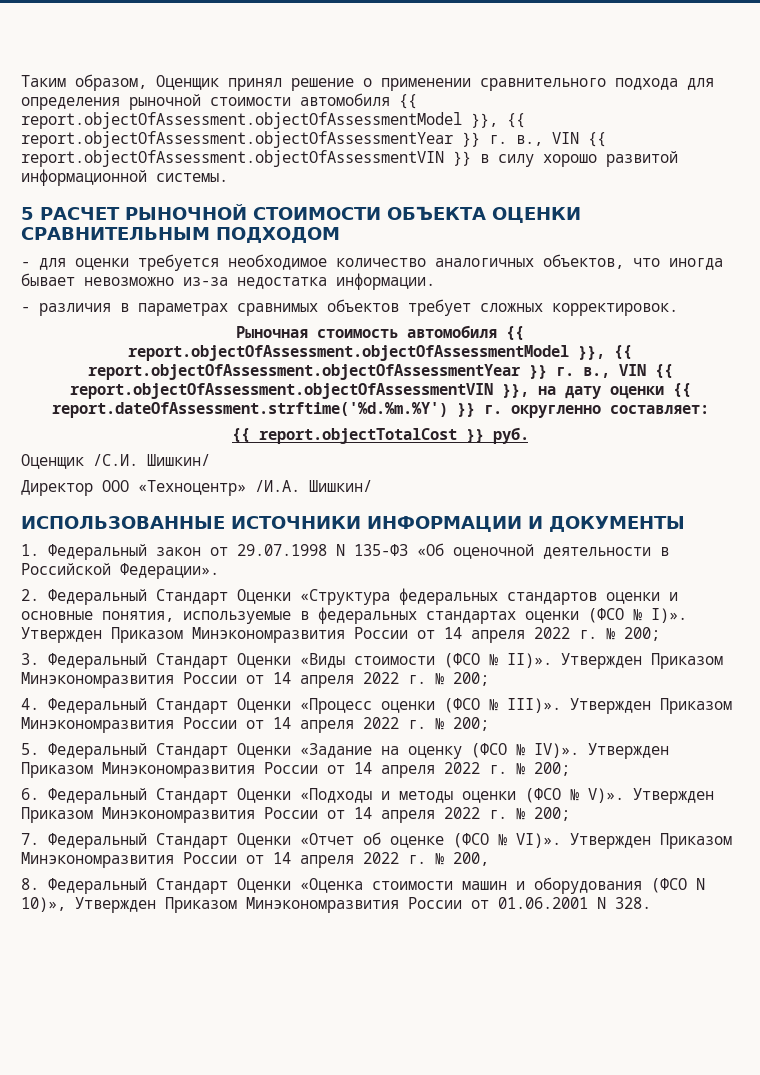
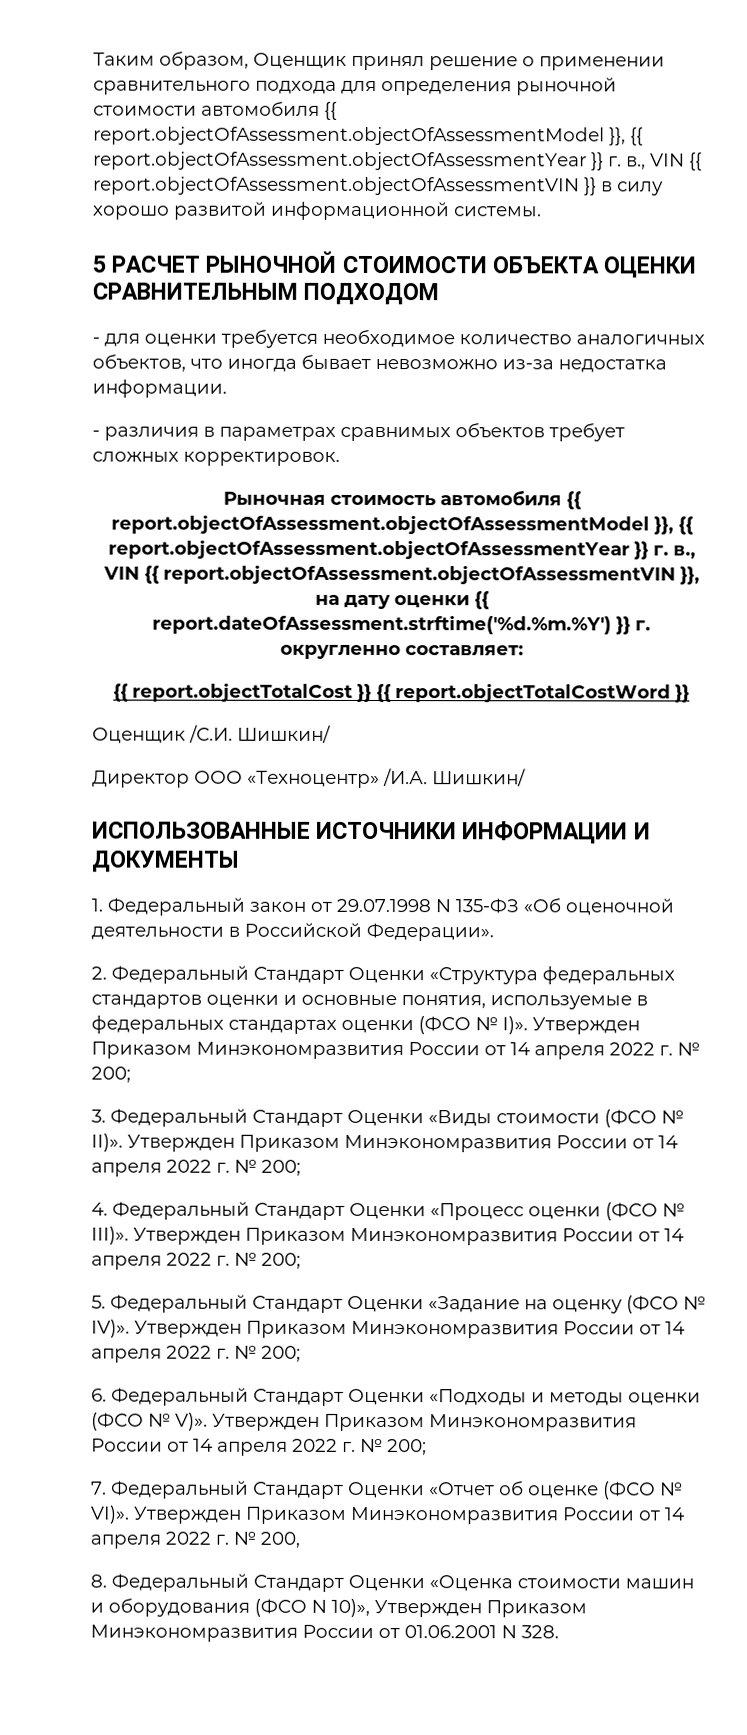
[492,427,529,444] руб. -> [376,683,690,703] {{ report.objectTotalCostWord }}

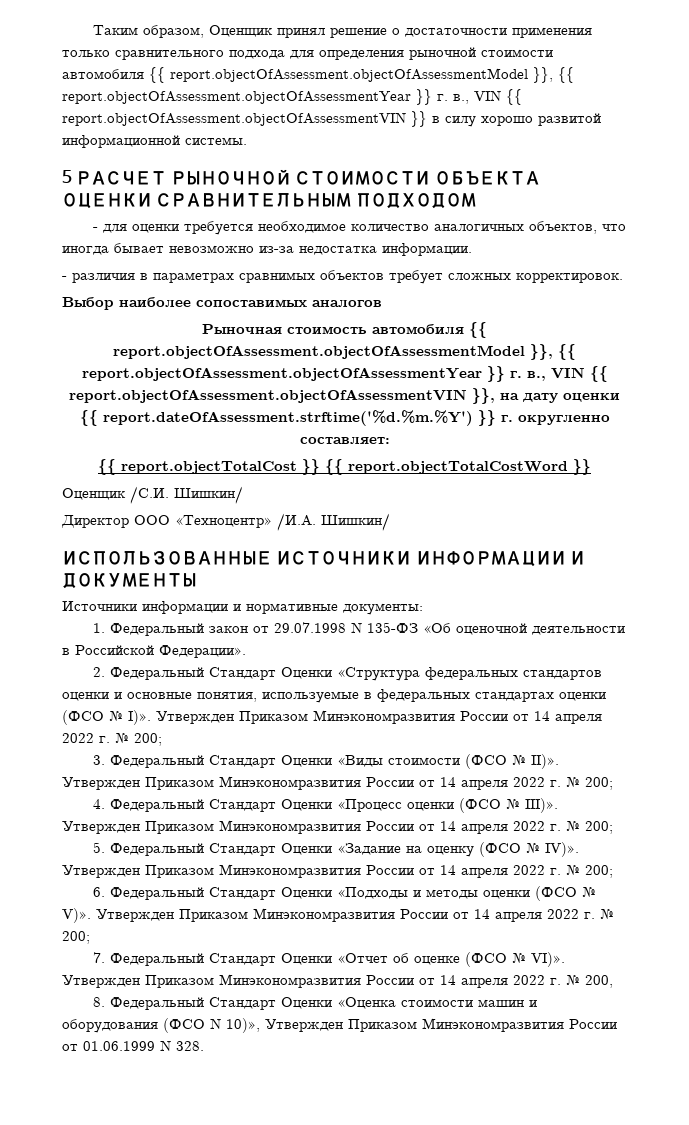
[539,56,665,71] применении -> [404,27,592,38] [62,50,110,57] достаточности применения только
(340, 458) none -> [62,297,382,310] // Выбор наиболее сопоставимых аналогов
(240, 861) none -> [62,601,423,615] // Источники информации и нормативные документы:
[404,1625,497,1639] 01.06.2001 -> [83,1041,155,1051] 01.06.1999

